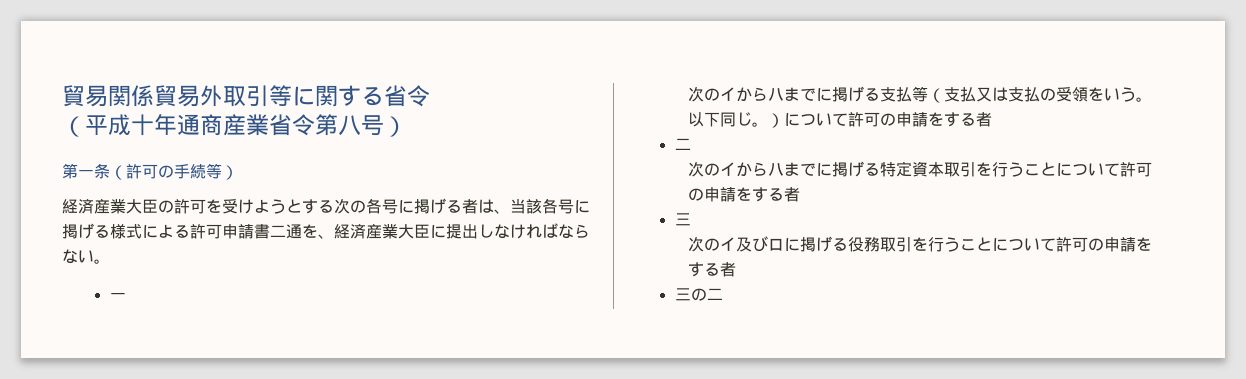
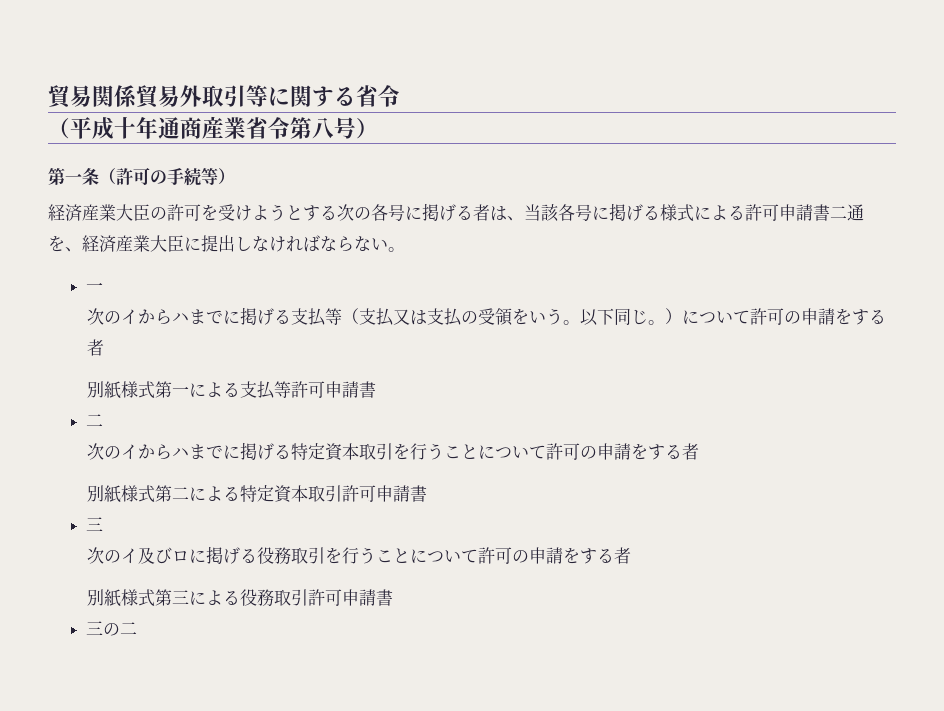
(992, 119) none -> [86,381,376,399] // 別紙様式第一による支払等許可申請書
(800, 194) none -> [86,485,427,503] // 別紙様式第二による特定資本取引許可申請書
(736, 269) none -> [86,589,393,607] // 別紙様式第三による役務取引許可申請書

